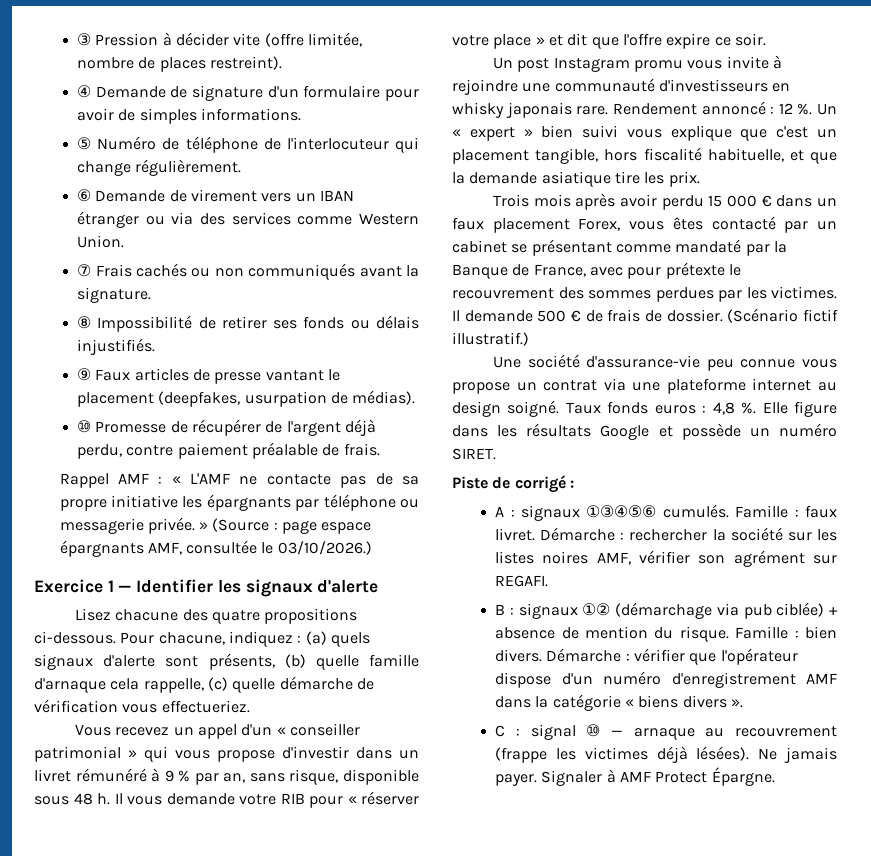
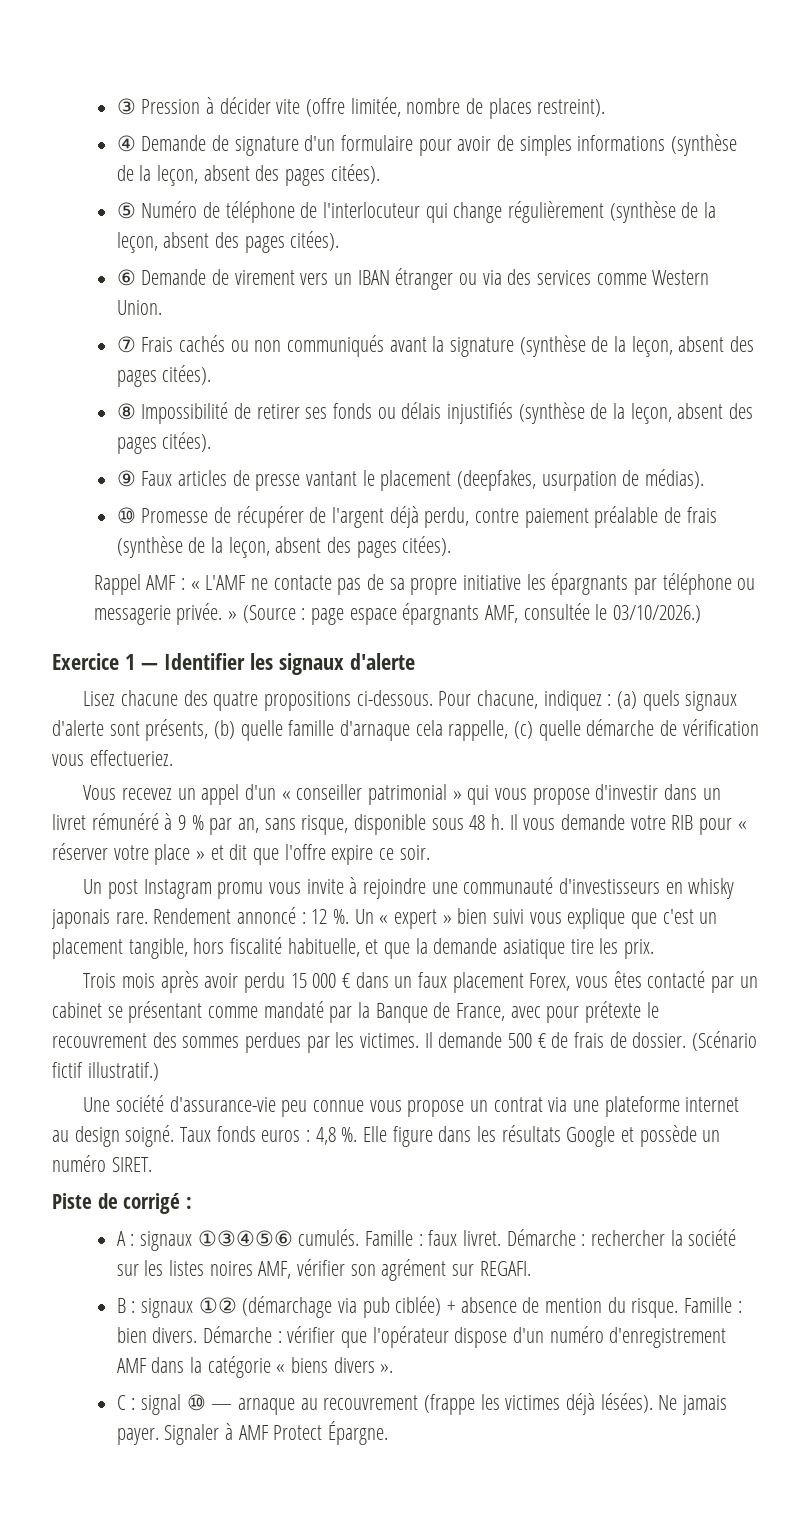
[201,108,302,121] informations. -> [577,134,738,156] [116,164,380,186] informations (synthèse de la leçon, absent des pages citées).
[135,159,242,176] régulièrement. -> [508,201,717,223] [116,231,340,253] régulièrement (synthèse de la leçon, absent des pages citées).
[77,287,152,303] signature. -> [450,335,755,357] [116,365,212,387] signature (synthèse de la leçon, absent des pages citées).
[77,338,156,355] injustifiés. -> [447,402,754,424] [116,432,212,454] injustifiés (synthèse de la leçon, absent des pages citées).
[343,443,380,456] frais. -> [686,507,717,523] [116,536,452,558] frais (synthèse de la leçon, absent des pages citées).

